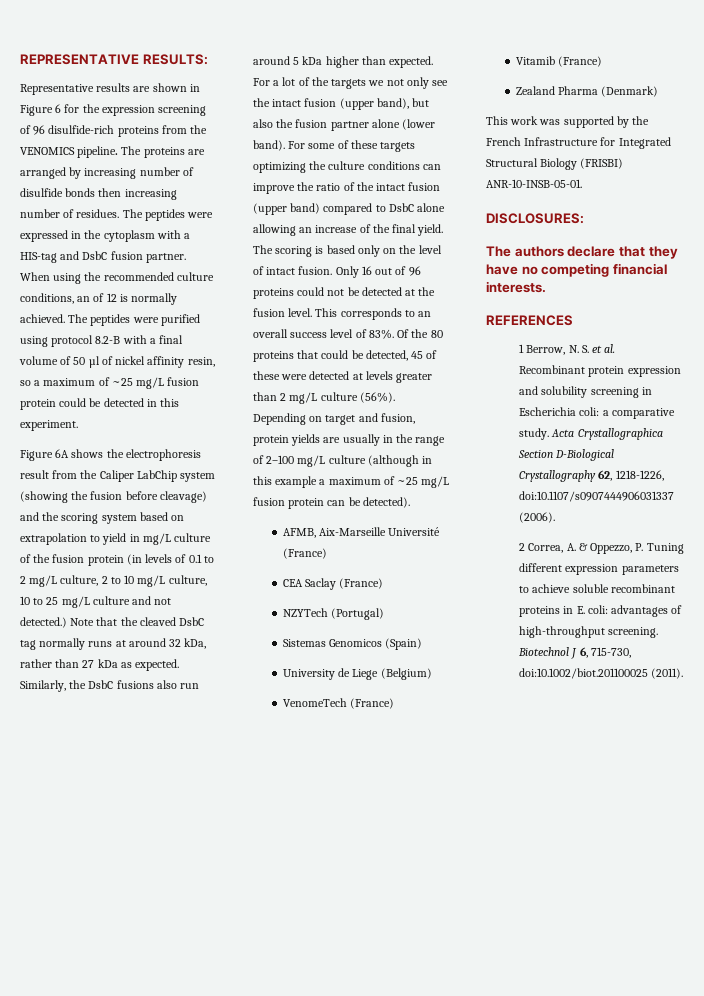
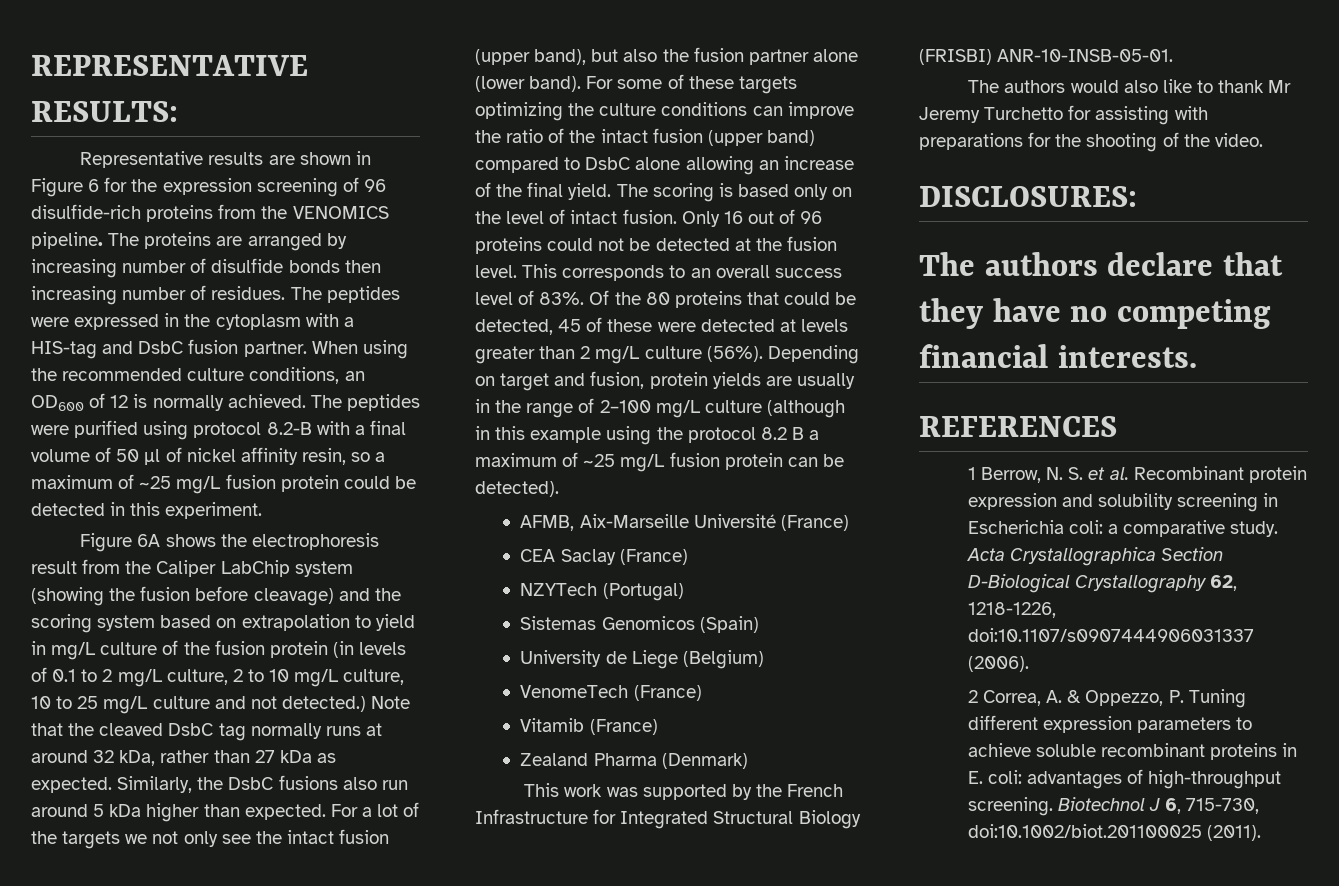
(91, 299) none -> [31,395,84,411] OD600
(318, 482) none -> [606,426,804,445] using the protocol 8.2 B
(582, 183) none -> [968,79,1292,93] [919,105,1208,125] [919,132,1263,152] // The authors would also like to thank Mr Jeremy Turchetto for assisting with preparations for the shooting of the video.

